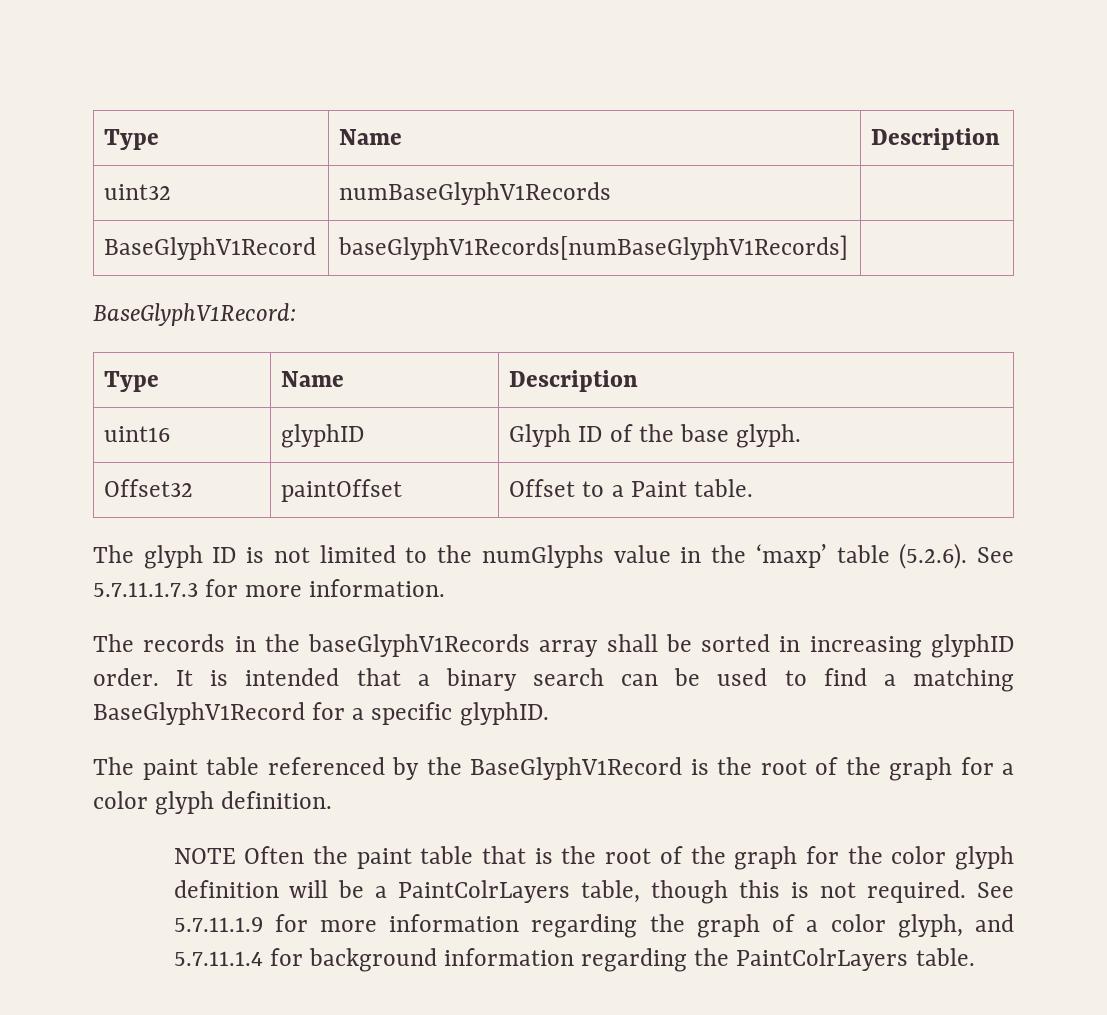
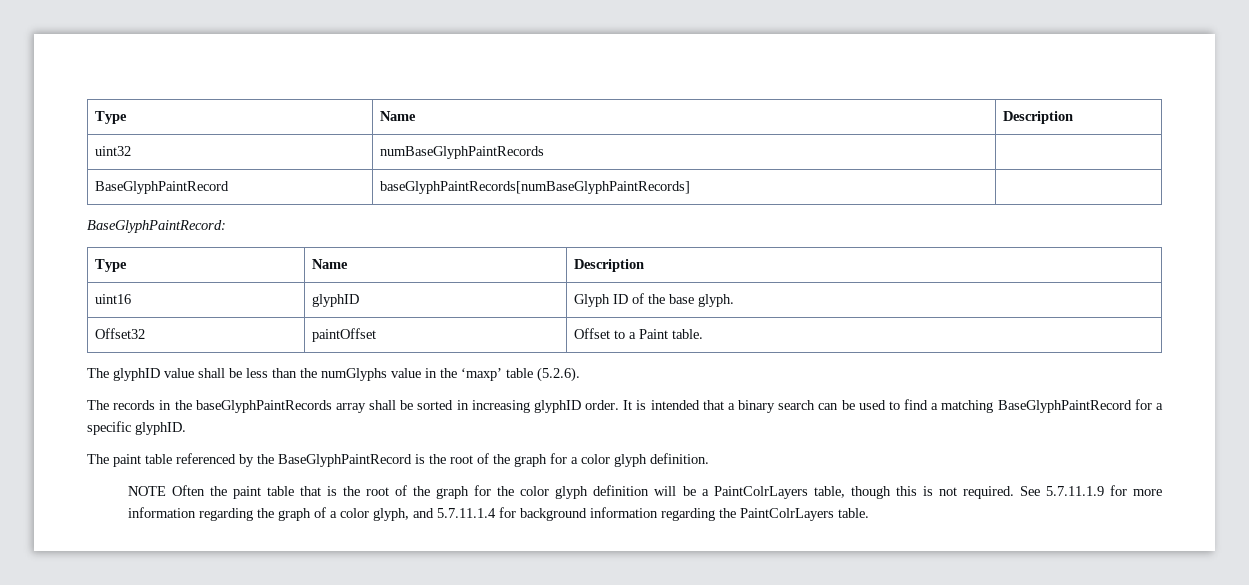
[339,182,612,205] [104,237,317,260] [338,235,849,260] [93,303,296,326] numBaseGlyphV1Records | // BaseGlyphV1Record | baseGlyphV1Records[numBaseGlyphV1Records] | // BaseGlyphV1Record: -> [379,146,544,159] [94,181,229,194] [379,181,690,194] [87,220,226,233] numBaseGlyphPaintRecords | // BaseGlyphPaintRecord | baseGlyphPaintRecords[numBaseGlyphPaintRecords] | // BaseGlyphPaintRecord:
[143,545,428,569] glyph ID is not limited to -> [113,368,297,381] glyphID value shall be less than
[977,547,1015,563] [93,579,446,597] See 5.7.11.1.7.3 for more information. -> (580, 374) none
[308,634,531,657] baseGlyphV1Records -> [195,400,332,413] baseGlyphPaintRecords
[93,702,305,725] BaseGlyphV1Record -> [997,400,1132,413] BaseGlyphPaintRecord
[470,757,682,780] BaseGlyphV1Record -> [278,454,412,467] BaseGlyphPaintRecord

